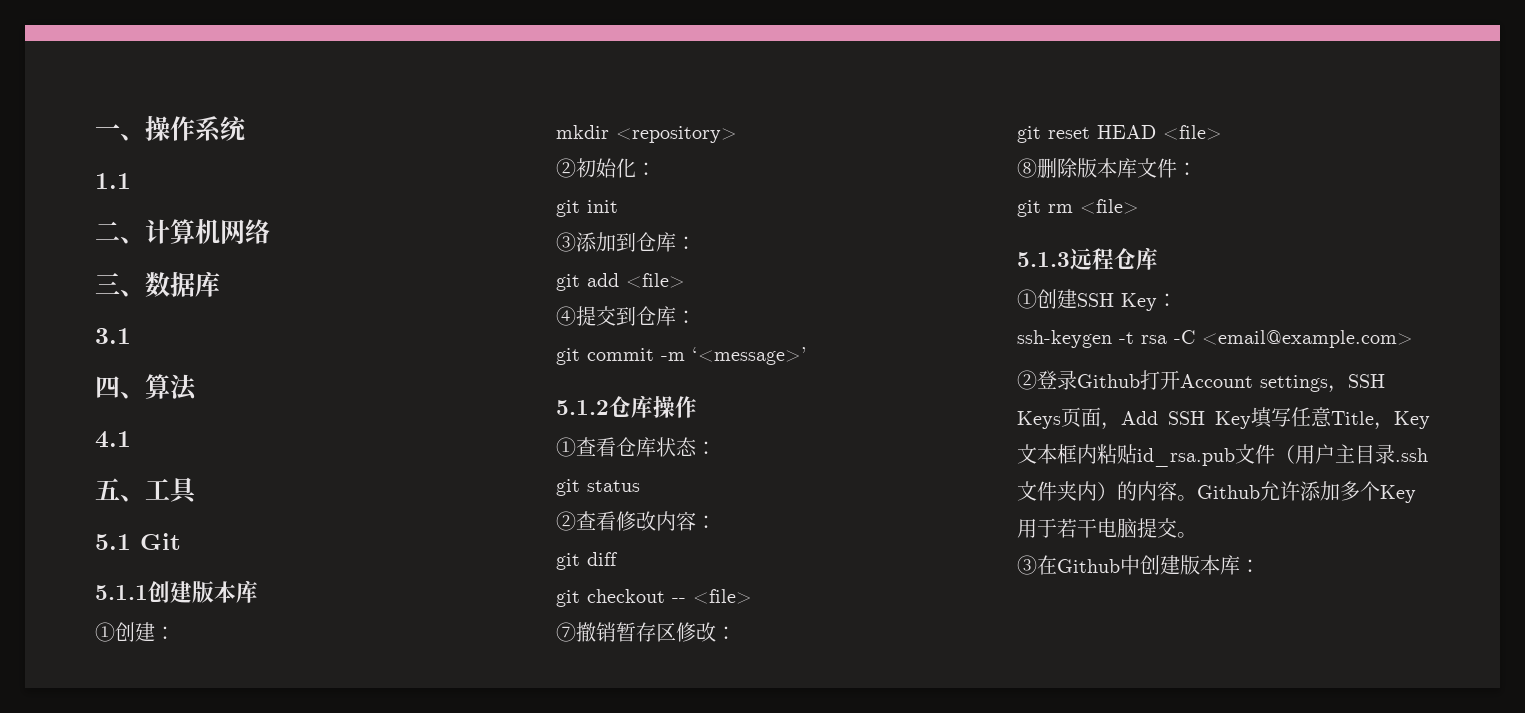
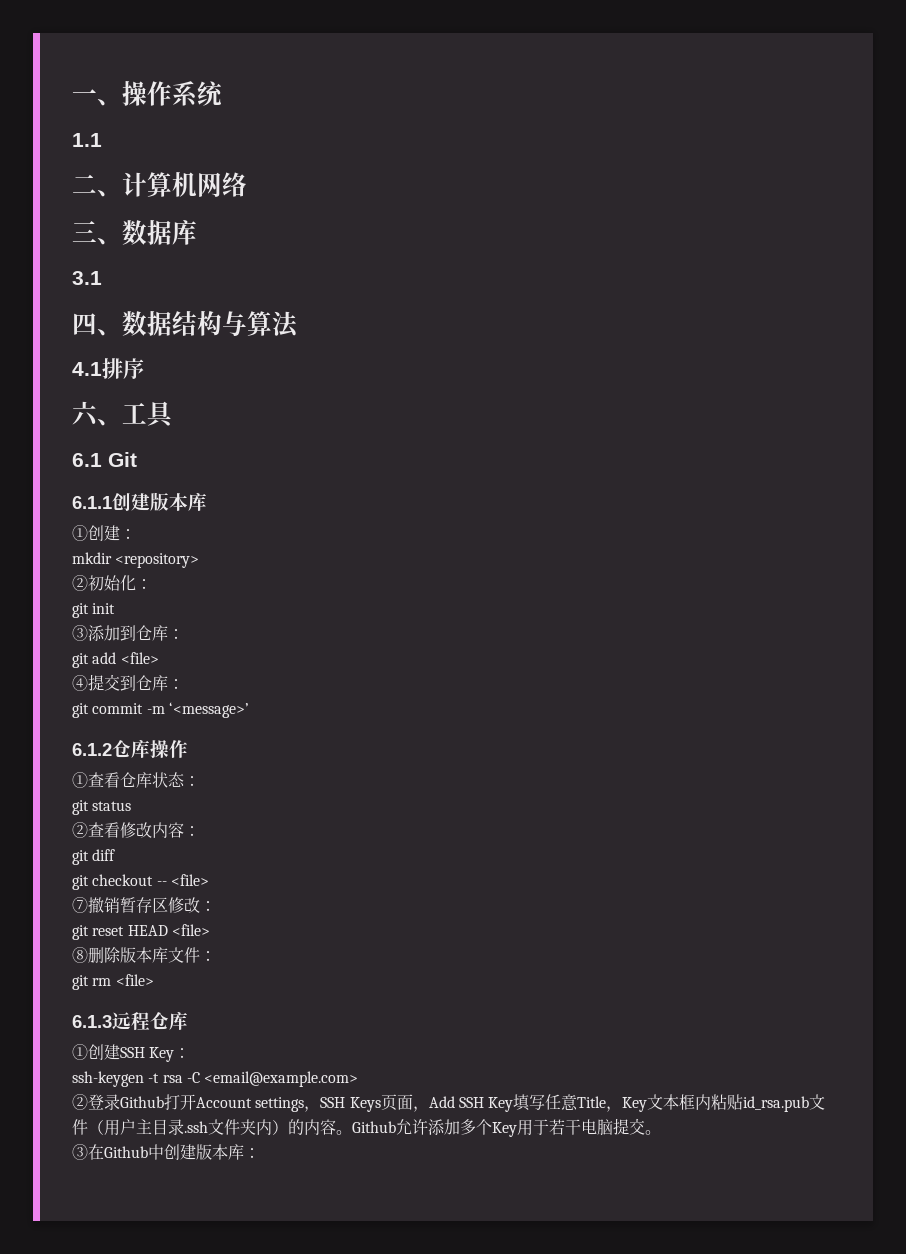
(145, 395) none -> [122,310,247,336] 数据结构与
[95,478,120,500] // 五 -> [102,358,144,379] [72,401,99,427] 排序 // 六
[95,534,131,550] 5.1 -> [72,453,102,467] 6.1
[95,585,148,600] 5.1.1 -> [72,496,112,509] 6.1.1
[556,400,609,415] 5.1.2 -> [72,743,112,756] 6.1.2
[1017,252,1070,267] 5.1.3 -> [72,1015,112,1028] 6.1.3

